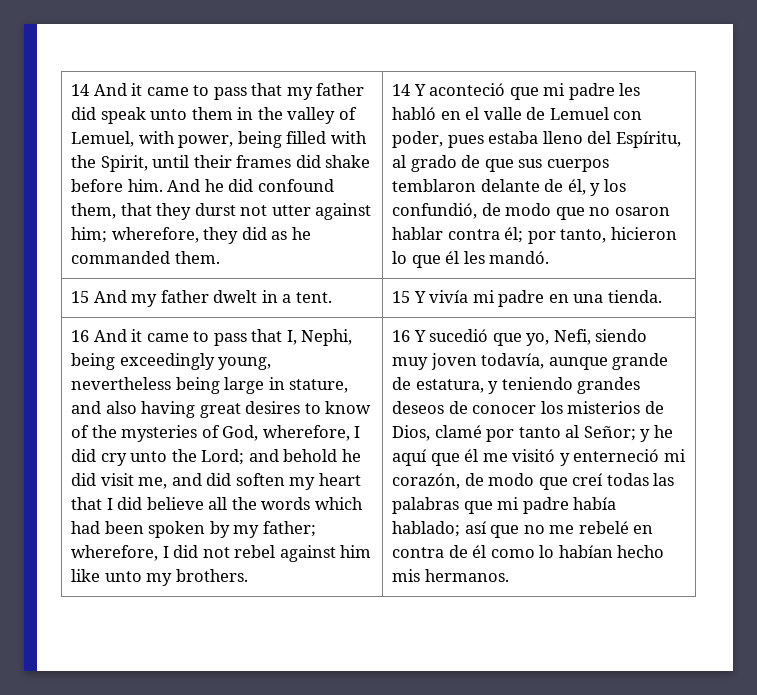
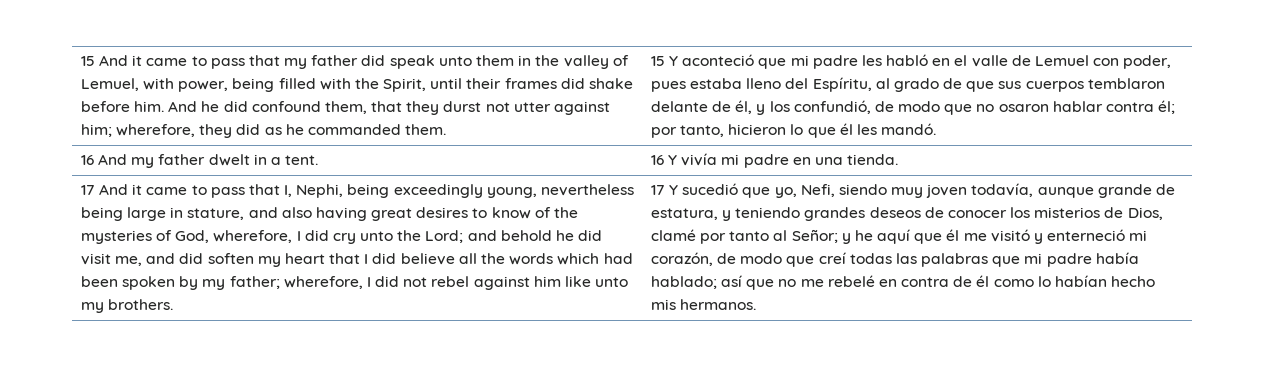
[71,84,90,96] 14 -> [80,56,95,66] 15
[392,84,411,96] 14 -> [650,56,665,66] 15
[71,291,90,303] 15 -> [80,155,94,165] 16
[392,291,411,303] 15 -> [650,155,664,165] 16
[71,330,90,342] 16 -> [80,185,95,195] 17
[392,330,411,342] 16 -> [650,185,665,195] 17

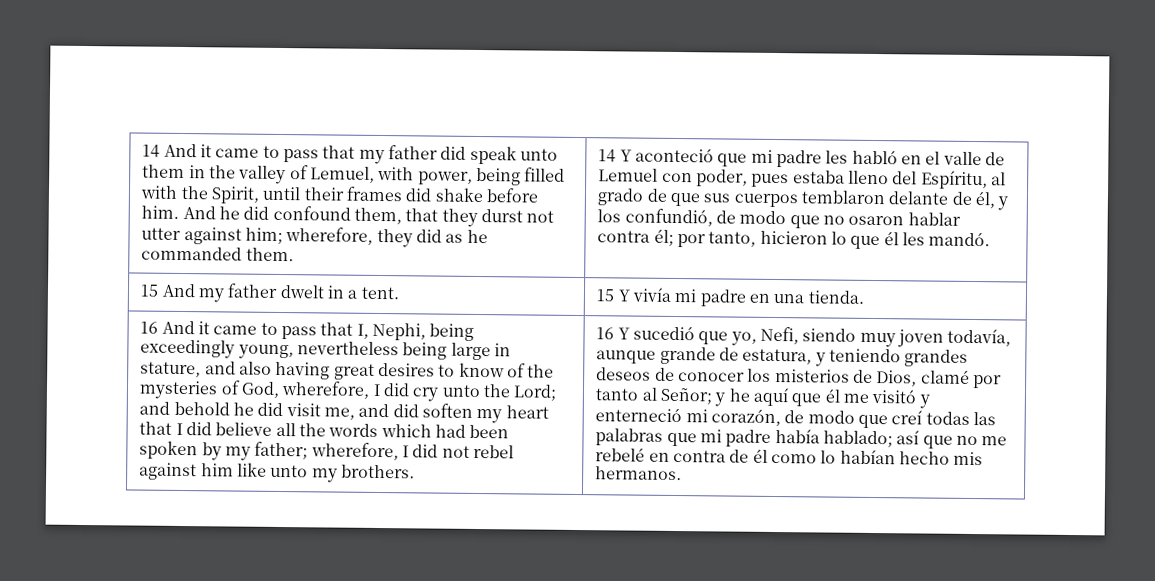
[80,56,95,66] 15 -> [142,144,161,158] 14
[650,56,665,66] 15 -> [598,149,617,163] 14
[80,155,94,165] 16 -> [140,284,160,297] 15
[650,155,664,165] 16 -> [596,289,616,302] 15
[80,185,95,195] 17 -> [140,321,159,334] 16
[650,185,665,195] 17 -> [596,327,615,340] 16

